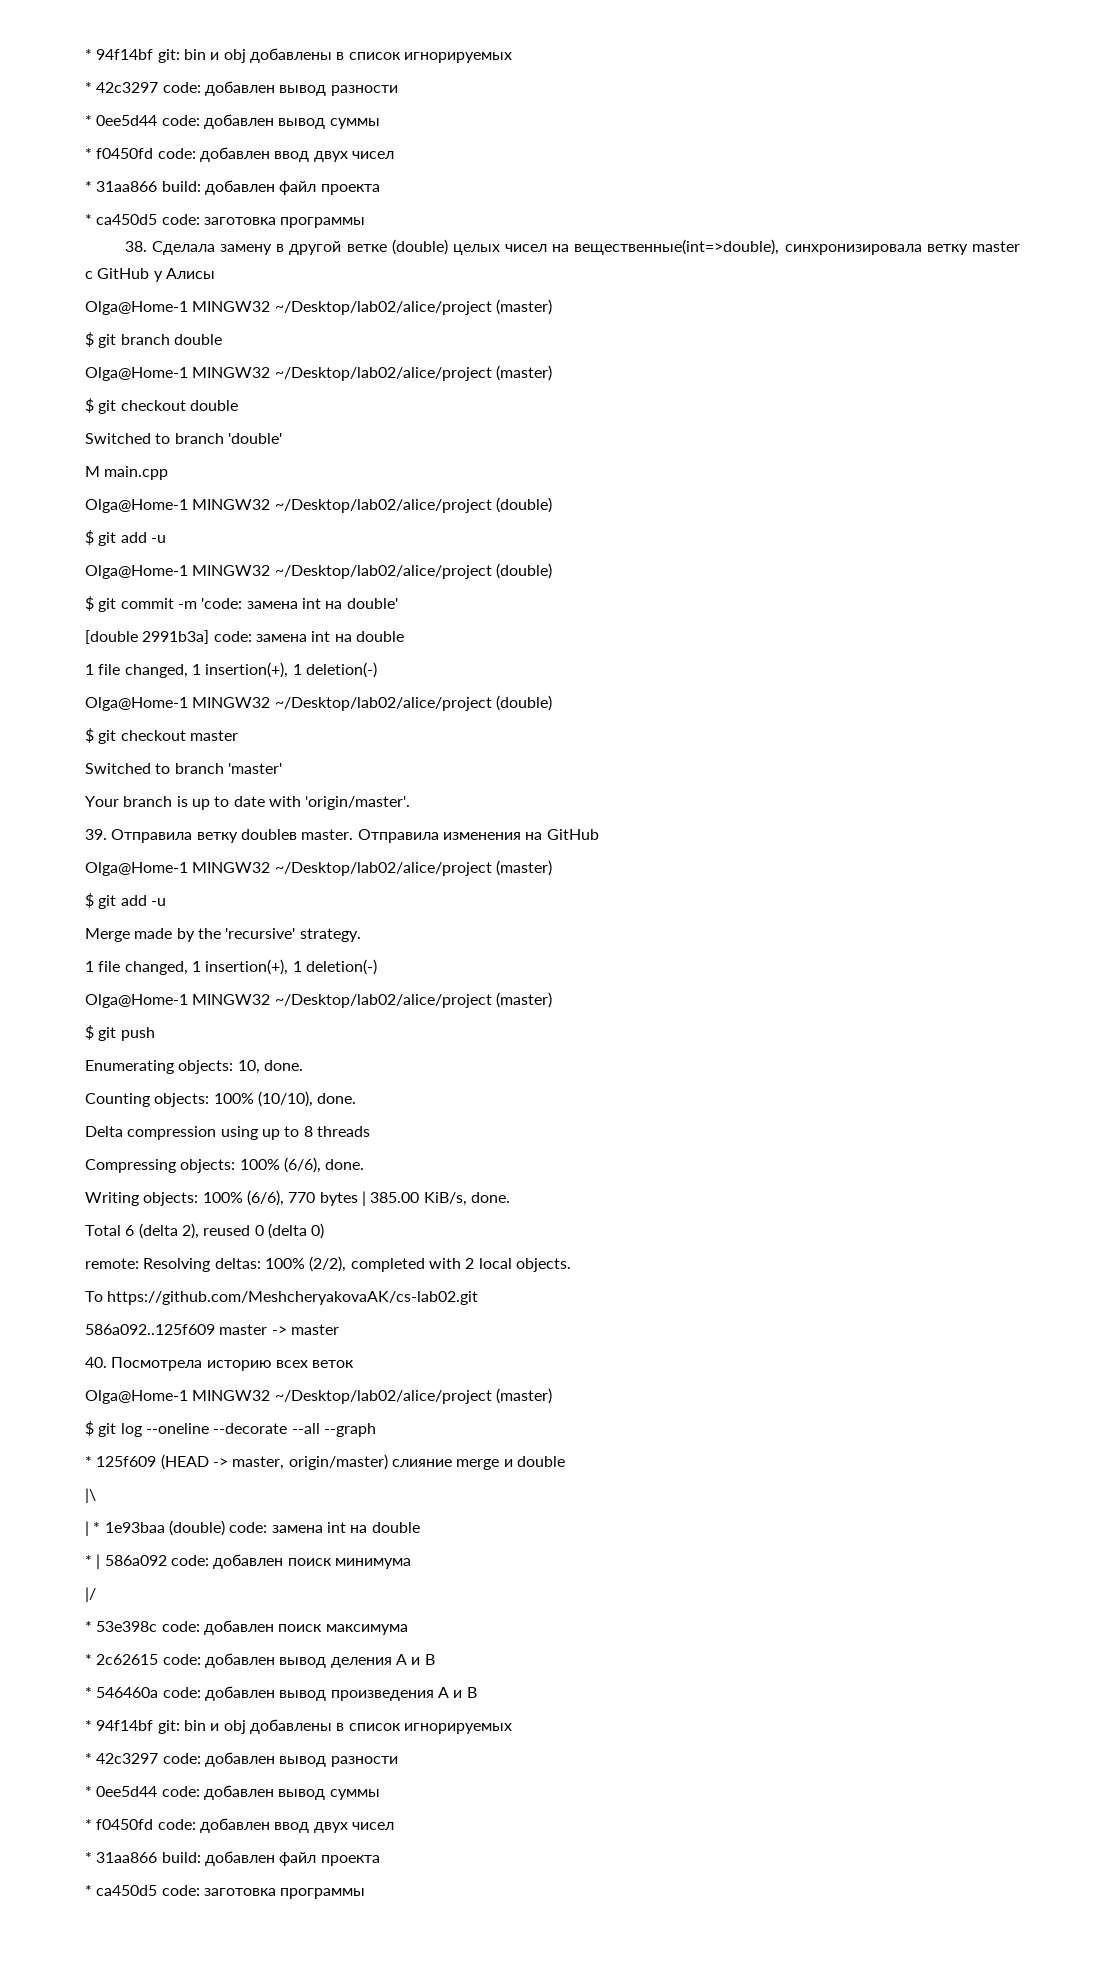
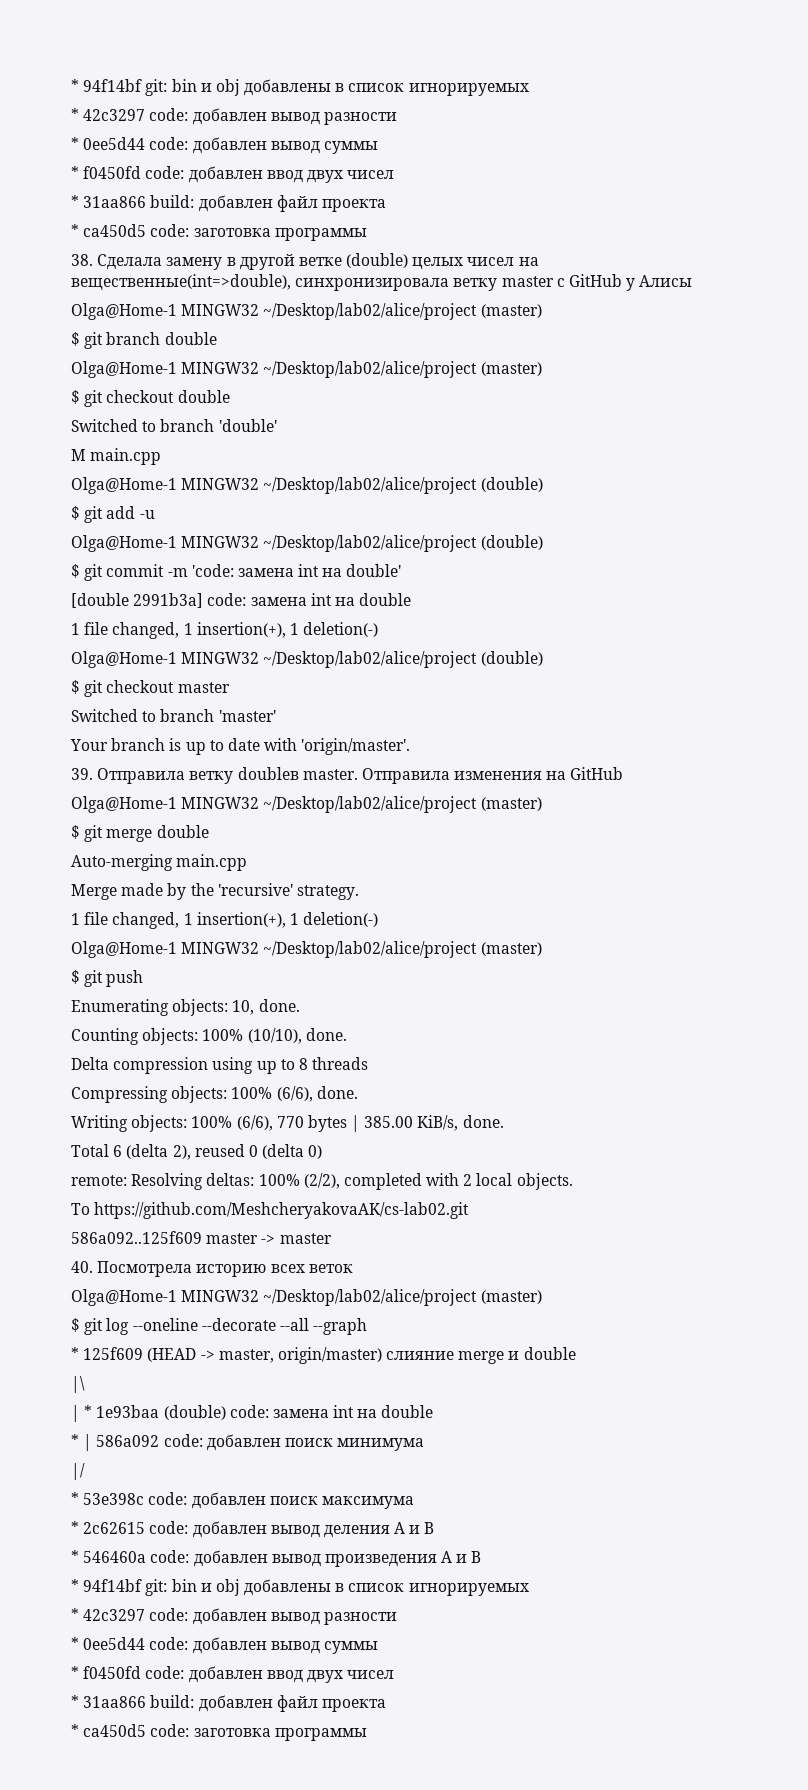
[120,895,166,906] add -u -> [106,825,209,842] [71,854,248,871] merge double // Auto-merging main.cpp

